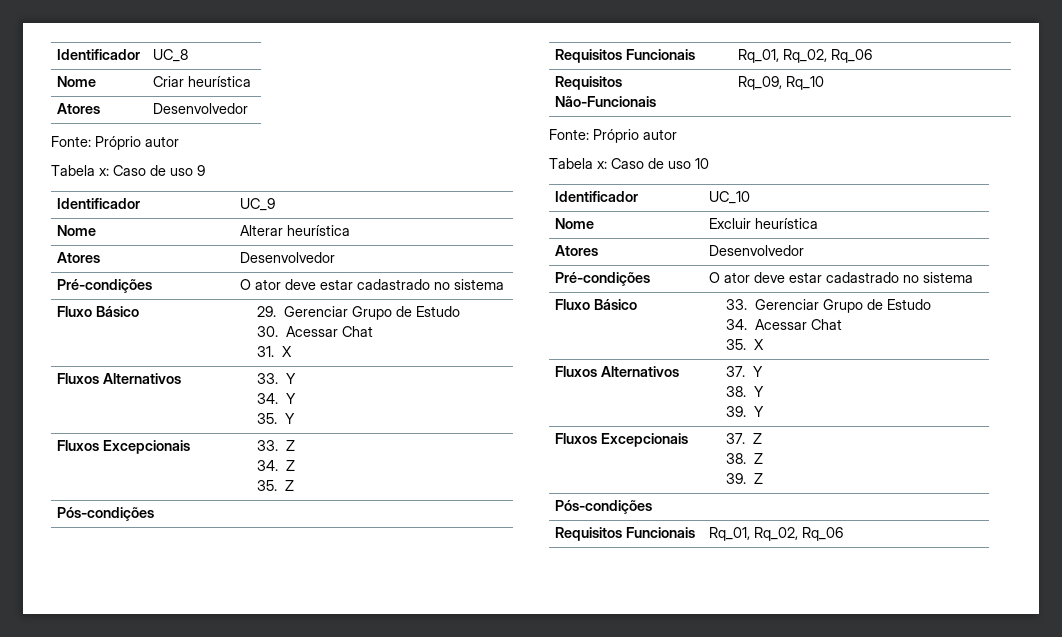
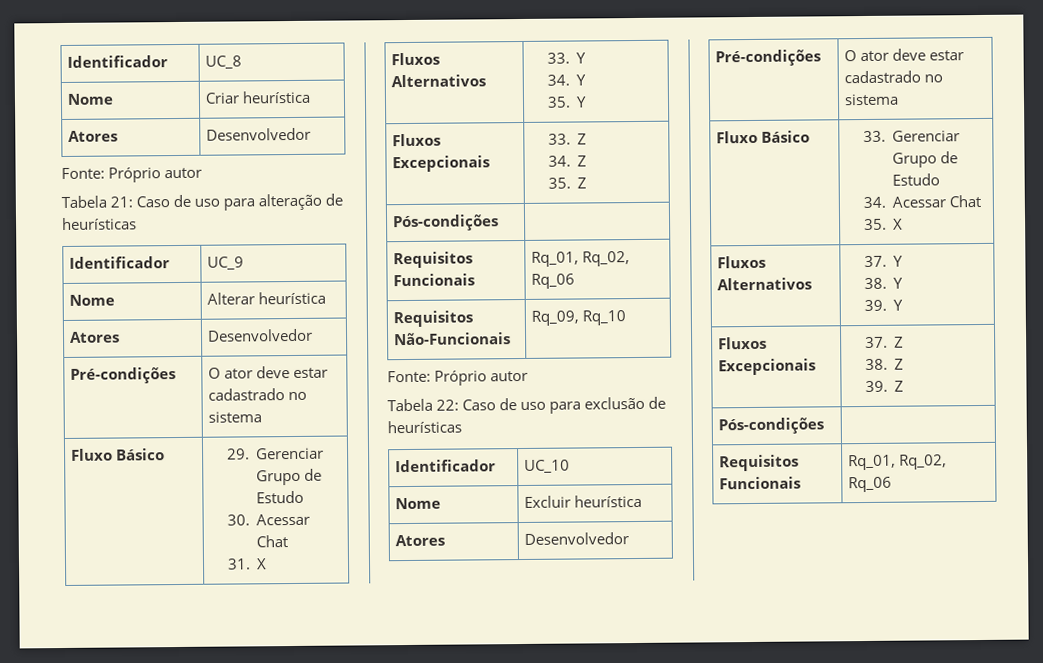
[99,165,205,176] x: Caso de uso 9 -> [110,193,344,211] [61,217,137,231] 21: Caso de uso para alteração de heurísticas
[597,158,709,169] x: Caso de uso 10 -> [436,396,667,414] [387,420,462,434] 22: Caso de uso para exclusão de heurísticas

